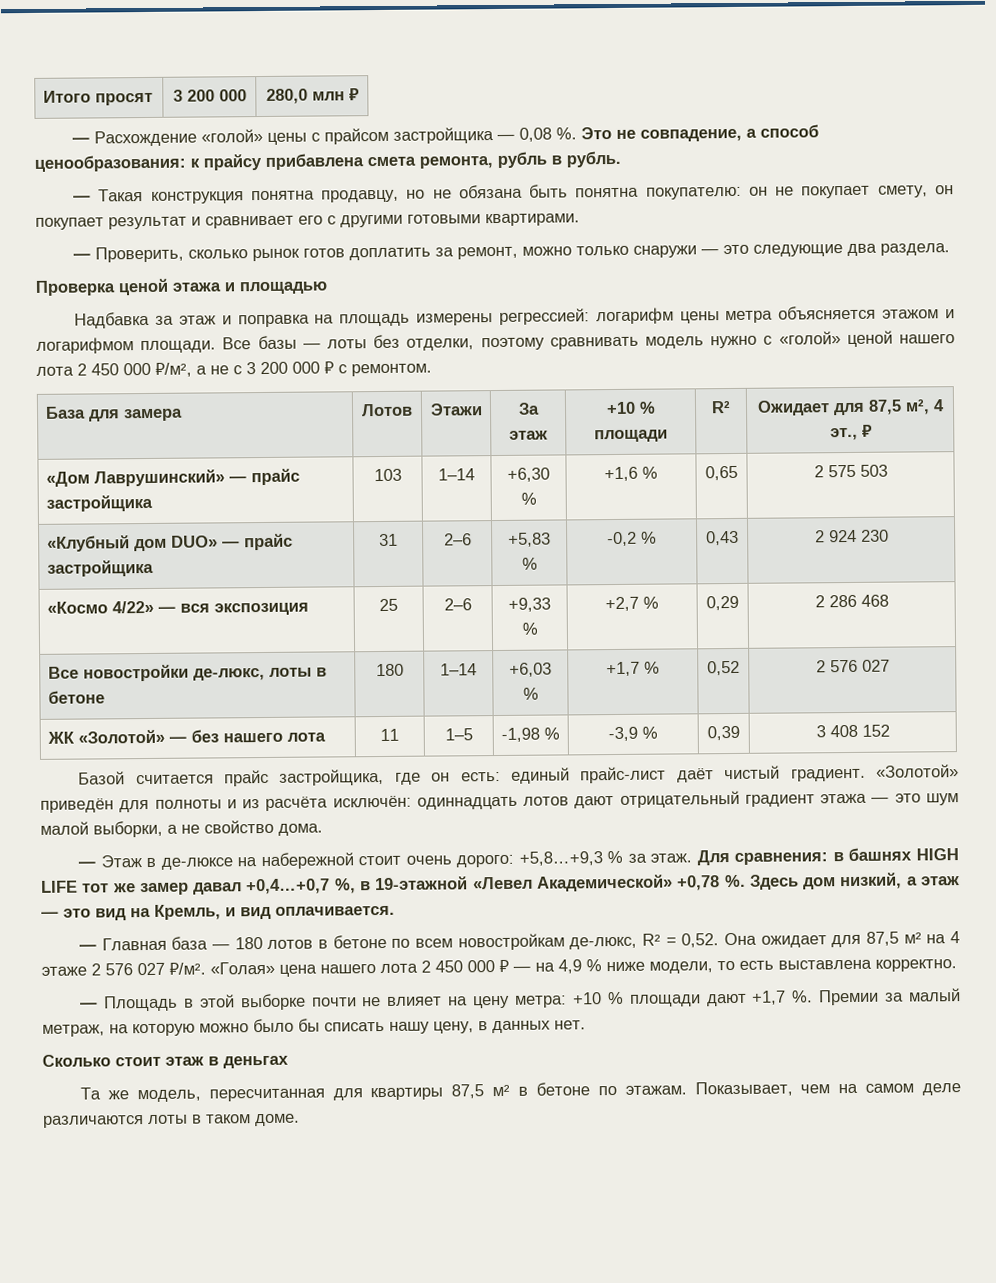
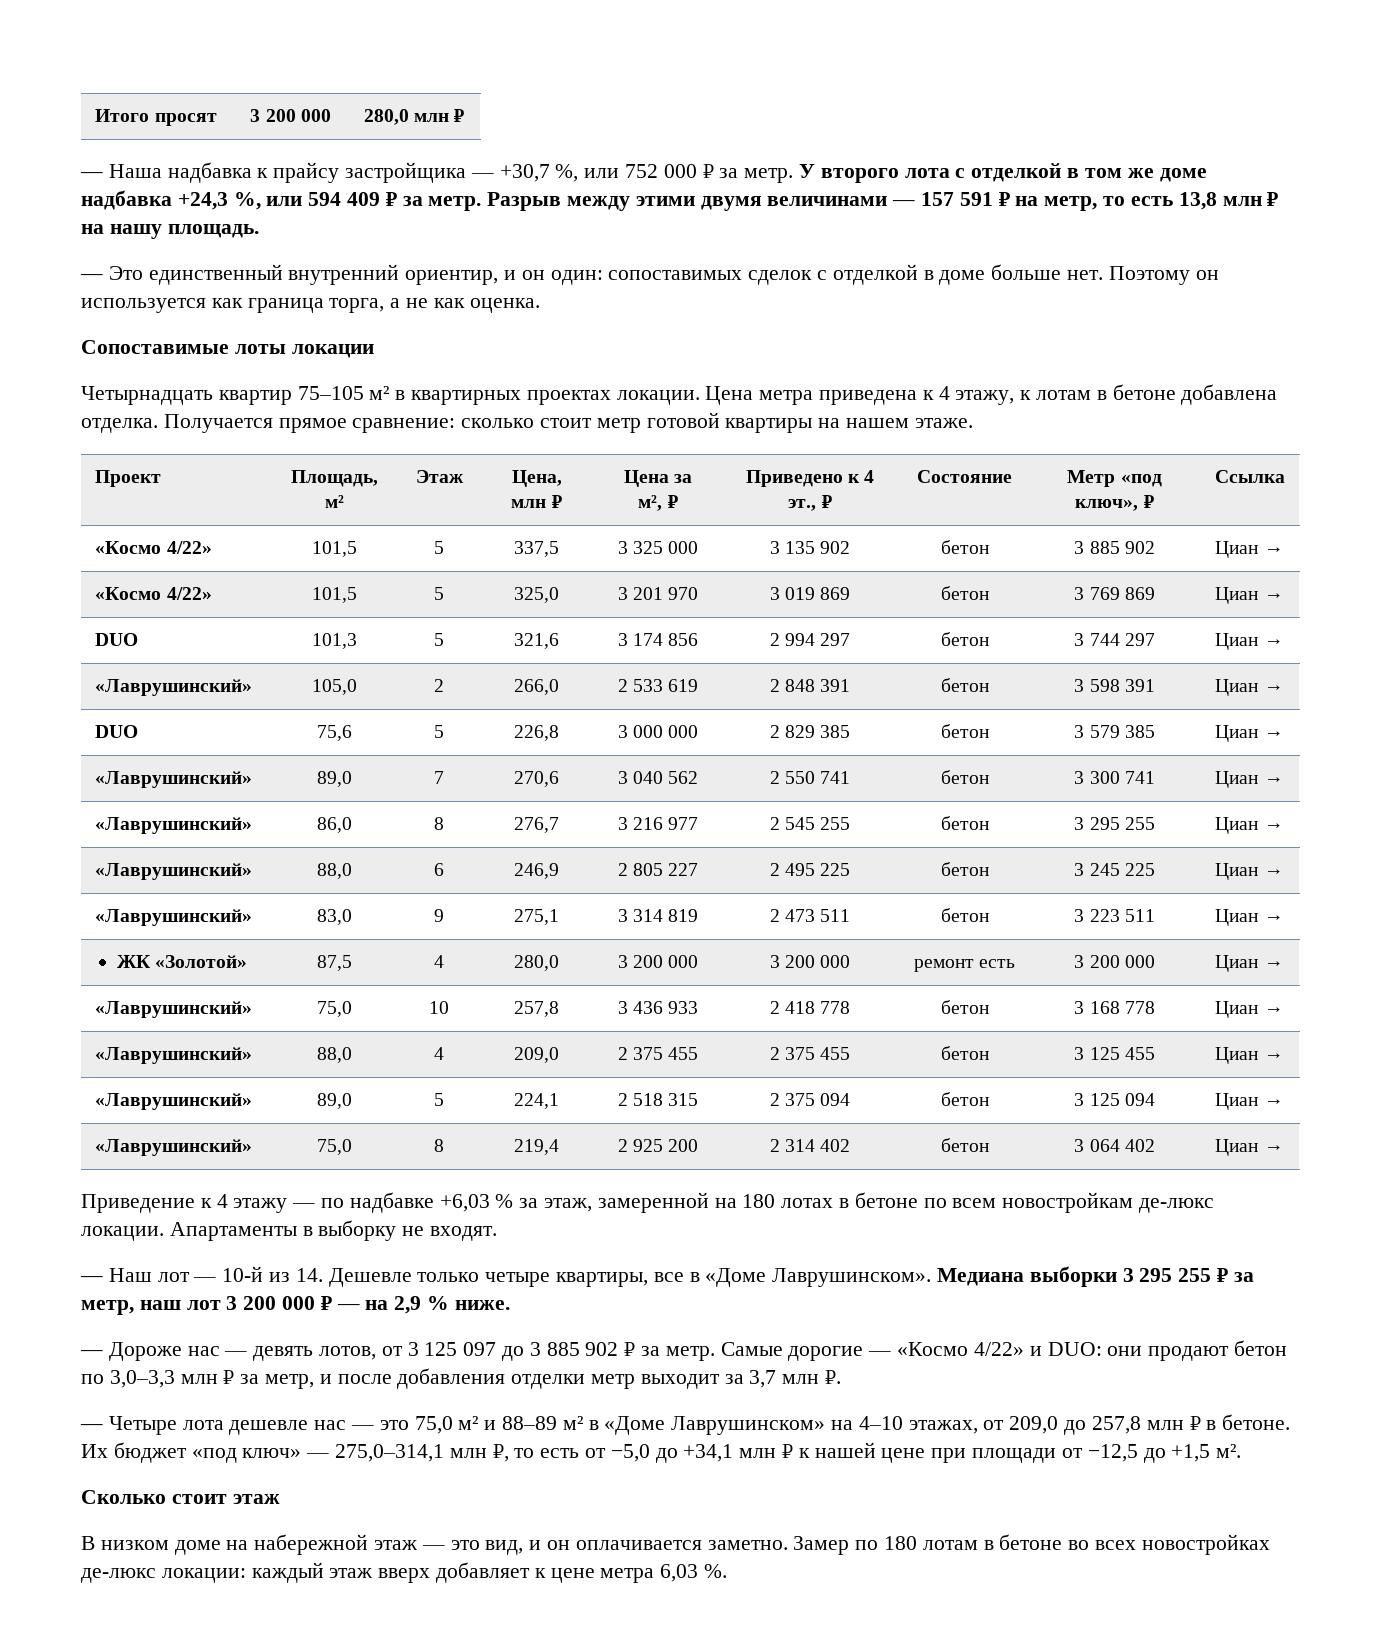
[94,124,820,147] [34,150,621,172] [73,184,954,204] [35,213,580,230] [73,243,951,263] [35,278,328,296] [74,305,956,329] [36,330,956,354] [36,361,432,377] [44,406,183,422] [361,403,413,417] [429,403,483,416] [517,402,540,415] [509,430,548,440] [605,401,656,415] [594,429,668,443] [711,401,731,414] [756,399,945,416] [829,424,872,441] [45,468,300,487] [45,494,153,512] [373,468,402,482] [438,468,475,481] [507,467,550,482] [520,492,537,505] [604,466,658,482] [705,465,738,481] [813,464,888,478] [46,533,293,552] [46,559,154,577] [379,533,398,547] [443,533,472,546] [508,532,551,547] [521,557,538,570] [607,531,657,547] [706,530,739,546] [814,529,889,543] [46,600,309,616] [379,598,398,612] [443,598,472,611] [508,597,551,612] [521,622,538,635] [605,596,659,612] [706,595,739,611] [814,594,889,608] [47,664,327,682] [47,690,105,704] [375,663,404,677] [440,663,477,676] [509,662,552,677] [522,687,539,700] [606,661,660,677] [707,660,740,676] [815,659,890,673] [46,729,326,744] [380,728,399,742] [444,728,473,741] [501,727,560,742] [608,726,658,742] [707,725,740,741] [815,724,890,738] [78,764,959,787] [40,790,959,813] [40,819,323,838] [78,847,959,870] [41,872,960,896] [41,904,395,921] [79,936,314,951] Расхождение «голой» цены с прайсом застройщика — 0,08 %. Это не совпадение, а способ ценообразования: к прайсу прибавлена смета ремонта, рубль в рубль. // — Такая конструкция понятна продавцу, но не обязана быть понятна покупателю: он не покупает смету, он покупает результат и сравнивает его с другими готовыми квартирами. // — Проверить, сколько рынок готов доплатить за ремонт, можно только снаружи — это следующие два раздела. // Проверка ценой этажа и площадью // Надбавка за этаж и поправка на площадь измерены регрессией: логарифм цены метра объясняется этажом и логарифмом площади. Все базы — лоты без отделки, поэтому сравнивать модель нужно с «голой» ценой нашего лота 2 450 000 ₽/м², а не с 3 200 000 ₽ с ремонтом. // База для замера | Лотов | Этажи | За этаж | +10 % площади | R² | Ожидает для 87,5 м², 4 эт., ₽ // «Дом Лаврушинский» — прайс застройщика | 103 | 1–14 | +6,30 % | +1,6 % | 0,65 | 2 575 503 // «Клубный дом DUO» — прайс застройщика | 31 | 2–6 | +5,83 % | -0,2 % | 0,43 | 2 924 230 // «Космо 4/22» — вся экспозиция | 25 | 2–6 | +9,33 % | +2,7 % | 0,29 | 2 286 468 // Все новостройки де-люкс, лоты в бетоне | 180 | 1–14 | +6,03 % | +1,7 % | 0,52 | 2 576 027 // ЖК «Золотой» — без нашего лота | 11 | 1–5 | -1,98 % | -3,9 % | 0,39 | 3 408 152 // Базой считается прайс застройщика, где он есть: единый прайс-лист даёт чистый градиент. «Золотой» приведён для полноты и из расчёта исключён: одиннадцать лотов дают отрицательный градиент этажа — это шум малой выборки, а не свойство дома. // — Этаж в де-люксе на набережной стоит очень дорого: +5,8…+9,3 % за этаж. Для сравнения: в башнях HIGH LIFE тот же замер давал +0,4…+0,7 %, в 19-этажной «Левел Академической» +0,78 %. Здесь дом низкий, а этаж — это вид на Кремль, и вид оплачивается. // — Главная база — 180 лотов -> [108,162,1207,183] [81,190,1279,211] [81,224,259,239] [80,264,1219,285] [81,298,540,313] [81,340,374,358] [81,384,1278,405] [81,412,973,433] [95,470,162,487] [290,470,378,487] [324,495,344,508] [415,470,464,483] [511,470,562,487] [511,495,562,508] [623,470,693,487] [638,495,678,511] [745,470,875,487] [788,495,832,511] [917,470,1012,483] [1067,470,1162,487] [1075,495,1154,511] [1214,470,1285,483] [95,541,212,554] [311,541,357,557] [434,541,444,554] [514,541,559,557] [617,541,699,554] [769,541,851,554] [940,540,989,554] [1074,541,1155,554] [1215,541,1284,558] [95,587,212,600] [311,587,357,603] [434,587,444,600] [514,587,559,603] [617,587,699,600] [769,587,851,600] [940,586,989,600] [1074,587,1155,600] [1215,587,1284,604] [95,633,139,646] [311,633,357,649] [434,633,444,646] [514,633,559,649] [617,633,699,646] [769,633,851,646] [940,632,989,646] [1074,633,1155,646] [1215,633,1284,650] [95,679,253,696] [311,679,357,695] [434,679,444,692] [514,679,559,695] [617,679,699,692] [769,679,851,692] [940,678,989,692] [1074,679,1155,692] [1215,679,1284,696] [95,725,139,738] [316,725,352,741] [434,725,444,738] [514,725,559,741] [617,725,699,738] [769,725,851,738] [940,724,989,738] [1074,725,1155,738] [1215,725,1284,742] [95,771,253,788] [316,771,352,787] [434,771,444,784] [514,771,559,787] [617,771,699,784] [769,771,851,784] [940,770,989,784] [1074,771,1155,784] [1215,771,1284,788] [95,817,253,834] [316,817,352,833] [434,817,444,830] [514,817,559,833] [617,817,699,830] [769,817,851,830] [940,816,989,830] [1074,817,1155,830] [1215,817,1284,834] [95,863,253,880] [316,863,352,879] [434,863,444,876] [514,863,559,879] [617,863,699,876] [769,863,851,876] [940,862,989,876] [1074,863,1155,876] [1215,863,1284,880] [95,909,253,926] [316,909,352,925] [434,909,444,922] [514,909,559,925] [617,909,699,922] [769,909,851,922] [940,908,989,922] [1074,909,1155,922] [1215,909,1284,926] [116,955,248,968] [316,955,352,971] [434,955,444,968] [514,955,559,971] [617,955,699,968] [769,955,851,968] [913,959,1016,972] [1074,955,1155,968] [1215,955,1284,972] [95,1001,253,1018] [316,1001,352,1017] [429,1001,449,1014] [514,1001,559,1017] [617,1001,699,1014] [769,1001,851,1014] [940,1000,989,1014] [1074,1001,1155,1014] [1215,1001,1284,1018] [95,1047,253,1064] [316,1047,352,1063] [434,1047,444,1060] [514,1047,559,1063] [617,1047,699,1060] [769,1047,851,1060] [940,1046,989,1060] [1074,1047,1155,1060] [1215,1047,1284,1064] [95,1093,253,1110] [316,1093,352,1109] [434,1093,444,1106] [514,1093,559,1109] [617,1093,699,1106] [769,1093,851,1106] [940,1092,989,1106] [1074,1093,1155,1106] [1215,1093,1284,1110] [95,1139,253,1156] [316,1139,352,1155] [434,1139,444,1152] [514,1139,559,1155] [617,1139,699,1152] [769,1139,851,1152] [940,1138,989,1152] [1074,1139,1155,1152] [1215,1139,1284,1156] [81,1192,834,1213] Наша надбавка к прайсу застройщика — +30,7 %, или 752 000 ₽ за метр. У второго лота с отделкой в том же доме надбавка +24,3 %, или 594 409 ₽ за метр. Разрыв между этими двумя величинами — 157 591 ₽ на метр, то есть 13,8 млн ₽ на нашу площадь. // — Это единственный внутренний ориентир, и он один: сопоставимых сделок с отделкой в доме больше нет. Поэтому он используется как граница торга, а не как оценка. // Сопоставимые лоты локации // Четырнадцать квартир 75–105 м² в квартирных проектах локации. Цена метра приведена к 4 этажу, к лотам в бетоне добавлена отделка. Получается прямое сравнение: сколько стоит метр готовой квартиры на нашем этаже. // Проект | Площадь, м² | Этаж | Цена, млн ₽ | Цена за м², ₽ | Приведено к 4 эт., ₽ | Состояние | Метр «под ключ», ₽ | Ссылка // «Космо 4/22» | 101,5 | 5 | 337,5 | 3 325 000 | 3 135 902 | бетон | 3 885 902 | Циан → // «Космо 4/22» | 101,5 | 5 | 325,0 | 3 201 970 | 3 019 869 | бетон | 3 769 869 | Циан → // DUO | 101,3 | 5 | 321,6 | 3 174 856 | 2 994 297 | бетон | 3 744 297 | Циан → // «Лаврушинский» | 105,0 | 2 | 266,0 | 2 533 619 | 2 848 391 | бетон | 3 598 391 | Циан → // DUO | 75,6 | 5 | 226,8 | 3 000 000 | 2 829 385 | бетон | 3 579 385 | Циан → // «Лаврушинский» | 89,0 | 7 | 270,6 | 3 040 562 | 2 550 741 | бетон | 3 300 741 | Циан → // «Лаврушинский» | 86,0 | 8 | 276,7 | 3 216 977 | 2 545 255 | бетон | 3 295 255 | Циан → // «Лаврушинский» | 88,0 | 6 | 246,9 | 2 805 227 | 2 495 225 | бетон | 3 245 225 | Циан → // «Лаврушинский» | 83,0 | 9 | 275,1 | 3 314 819 | 2 473 511 | бетон | 3 223 511 | Циан → // ЖК «Золотой» | 87,5 | 4 | 280,0 | 3 200 000 | 3 200 000 | ремонт есть | 3 200 000 | Циан → // «Лаврушинский» | 75,0 | 10 | 257,8 | 3 436 933 | 2 418 778 | бетон | 3 168 778 | Циан → // «Лаврушинский» | 88,0 | 4 | 209,0 | 2 375 455 | 2 375 455 | бетон | 3 125 455 | Циан → // «Лаврушинский» | 89,0 | 5 | 224,1 | 2 518 315 | 2 375 094 | бетон | 3 125 094 | Циан → // «Лаврушинский» | 75,0 | 8 | 219,4 | 2 925 200 | 2 314 402 | бетон | 3 064 402 | Циан → // Приведение к 4 этажу — по надбавке +6,03 % за этаж, замеренной на 180 лотах
[569,931,960,950] [41,959,957,977] [80,988,961,1012] [42,1018,586,1037] [42,1054,289,1069] [80,1081,961,1103] [43,1113,300,1128] де-люкс, R² = 0,52. Она ожидает для 87,5 м² на 4 этаже 2 576 027 ₽/м². «Голая» цена нашего лота 2 450 000 ₽ — на 4,9 % ниже модели, то есть выставлена корректно. // — Площадь в этой выборке почти не влияет на цену метра: +10 % площади дают +1,7 %. Премии за малый метраж, на которую можно было бы списать нашу цену, в данных нет. // Сколько стоит этаж в деньгах // Та же модель, пересчитанная для квартиры 87,5 м² в бетоне по этажам. Показывает, чем на самом деле различаются лоты в таком доме. -> [1139,1198,1215,1213] [81,1220,498,1241] [80,1266,1254,1287] [81,1296,510,1315] [80,1340,1287,1361] [81,1368,842,1389] [80,1414,1291,1435] [81,1442,1242,1463] [81,1490,280,1504] [81,1534,1270,1555] [81,1562,728,1583] де-люкс локации. Апартаменты в выборку не входят. // — Наш лот — 10-й из 14. Дешевле только четыре квартиры, все в «Доме Лаврушинском». Медиана выборки 3 295 255 ₽ за метр, наш лот 3 200 000 ₽ — на 2,9 % ниже. // — Дороже нас — девять лотов, от 3 125 097 до 3 885 902 ₽ за метр. Самые дорогие — «Космо 4/22» и DUO: они продают бетон по 3,0–3,3 млн ₽ за метр, и после добавления отделки метр выходит за 3,7 млн ₽. // — Четыре лота дешевле нас — это 75,0 м² и 88–89 м² в «Доме Лаврушинском» на 4–10 этажах, от 209,0 до 257,8 млн ₽ в бетоне. Их бюджет «под ключ» — 275,0–314,1 млн ₽, то есть от −5,0 до +34,1 млн ₽ к нашей цене при площади от −12,5 до +1,5 м². // Сколько стоит этаж // В низком доме на набережной этаж — это вид, и он оплачивается заметно. Замер по 180 лотам в бетоне во всех новостройках де-люкс локации: каждый этаж вверх добавляет к цене метра 6,03 %.

